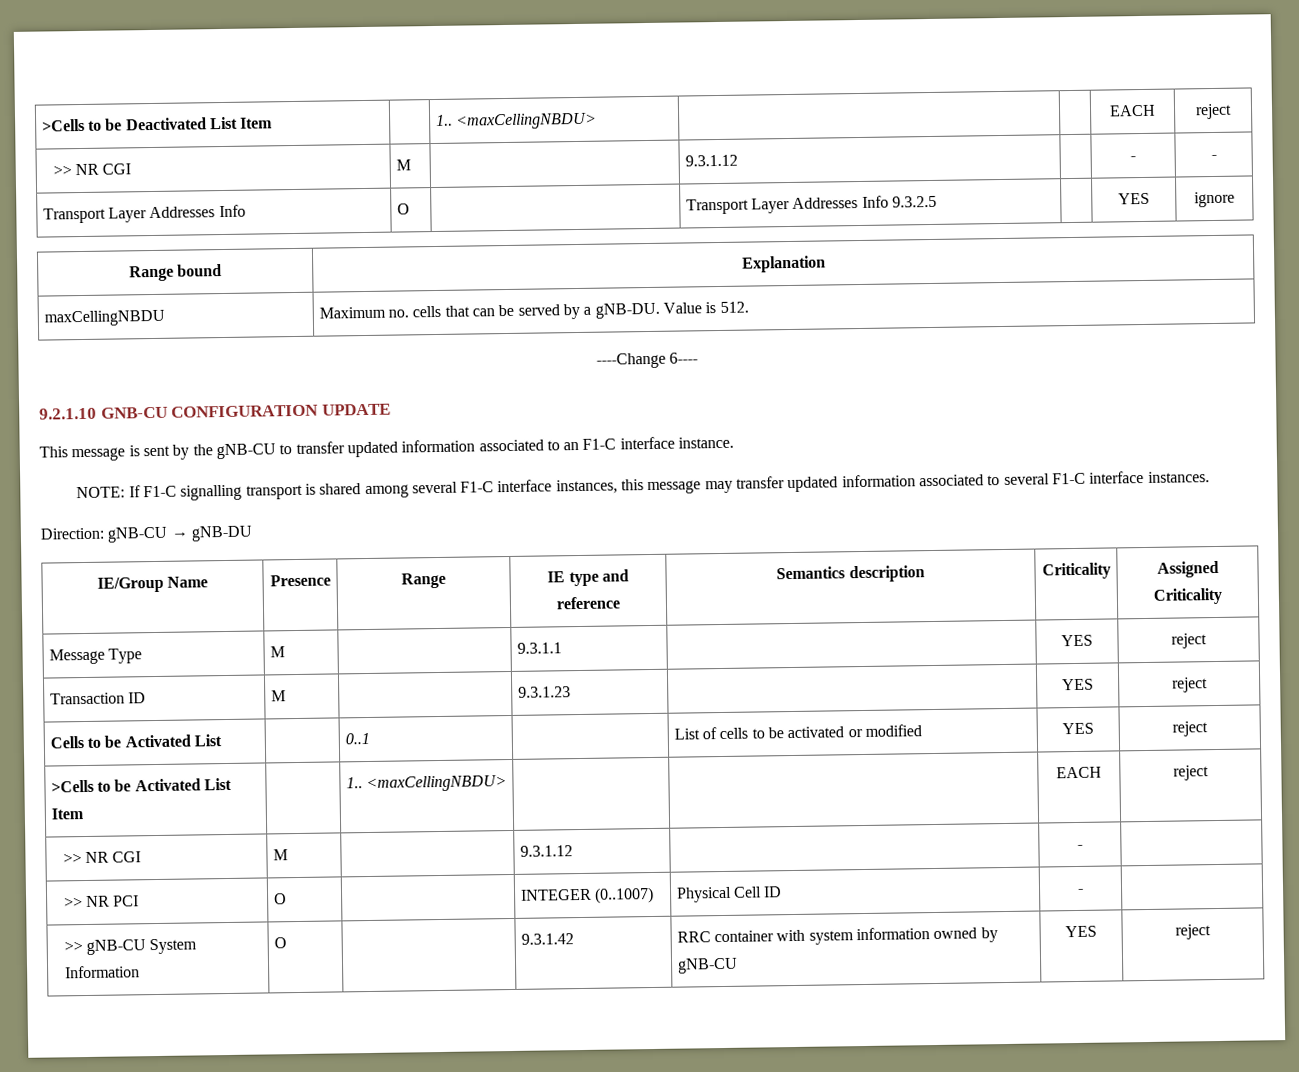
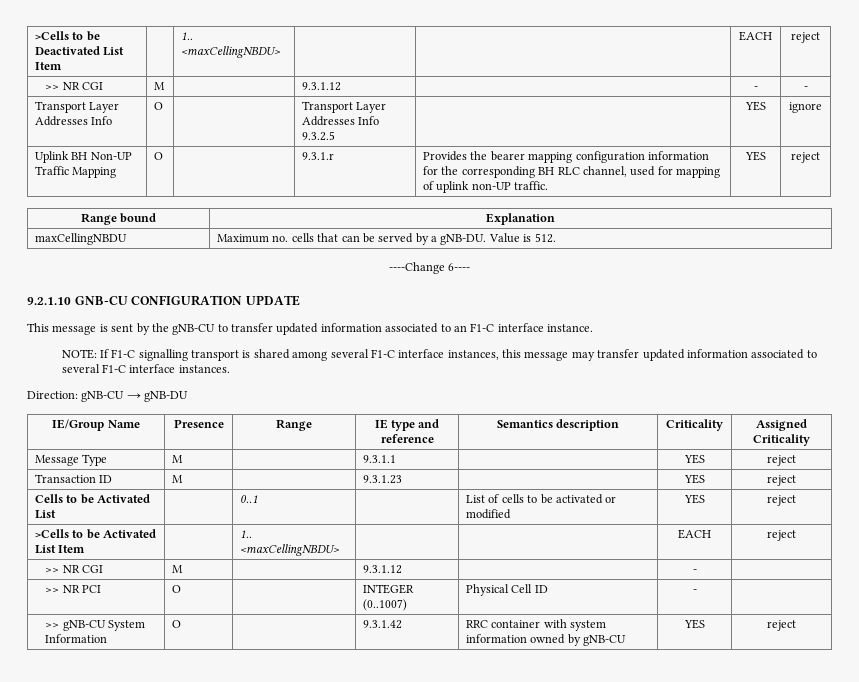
(1235, 199) none -> [35,151,132,163] [35,166,117,178] [154,152,164,160] [302,152,335,160] [423,151,709,163] [423,166,721,178] [423,181,549,193] [744,151,766,161] [791,152,820,163] // Uplink BH Non-UP Traffic Mapping | O | | 9.3.1.r | Provides the bearer mapping configuration information for the corresponding BH RLC channel, used for mapping of uplink non-UP traffic. | YES | reject

